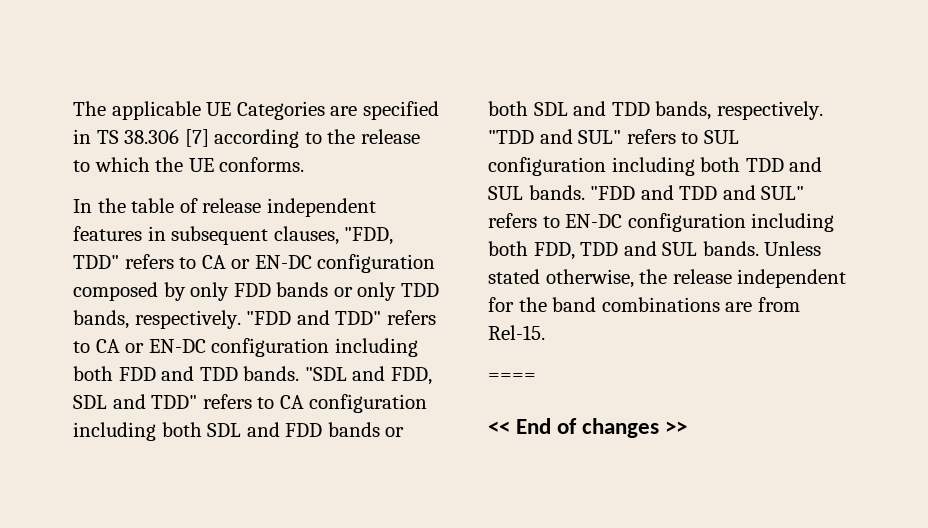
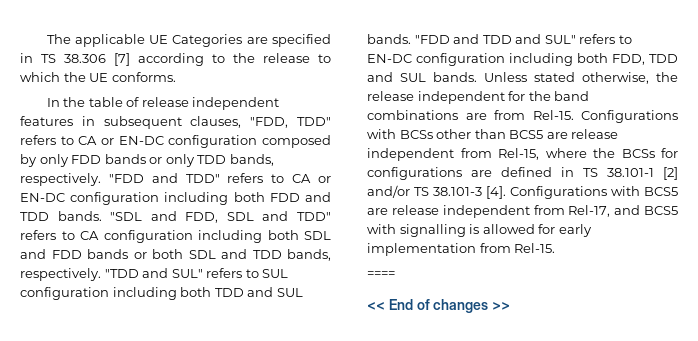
(545, 332) none -> [581,110,678,123] [367,129,619,139] [367,148,678,161] [367,167,678,180] [367,185,678,199] [367,205,678,218] [367,224,592,237] [367,243,556,256] Configurations with BCSs other than BCS5 are release independent from Rel-15, where the BCSs for configurations are defined in TS 38.101-1 [2] and/or TS 38.101-3 [4]. Configurations with BCS5 are release independent from Rel-17, and BCS5 with signalling is allowed for early implementation from Rel-15.

